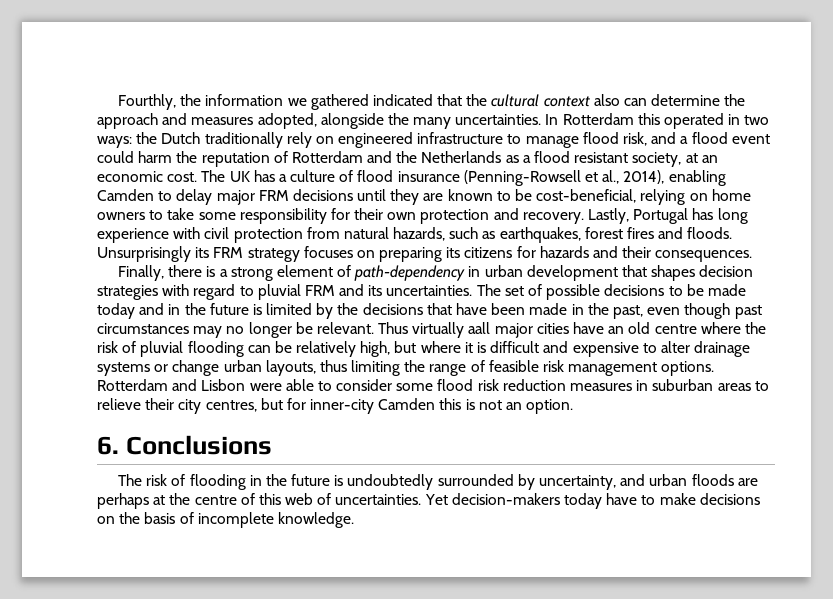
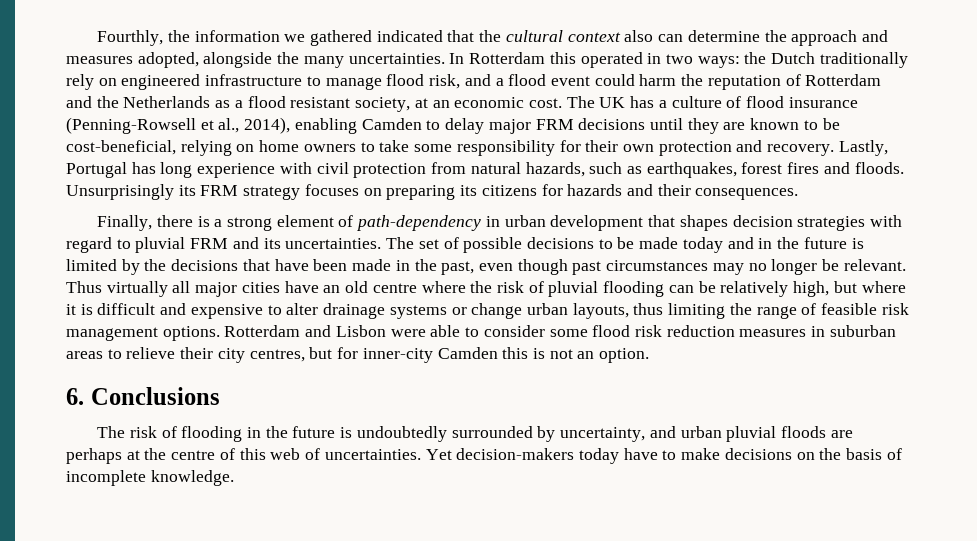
[468,322,491,334] aall -> [172,281,191,293] all
(688, 480) none -> [726,426,777,442] pluvial

